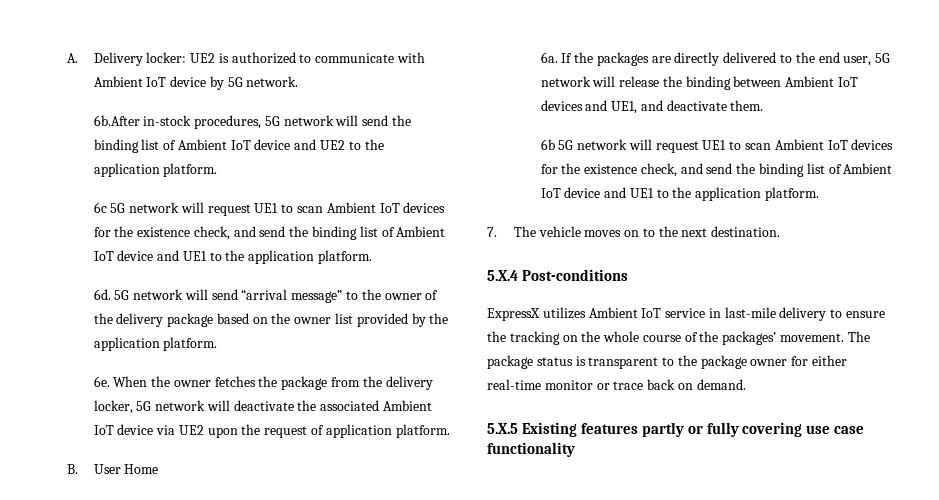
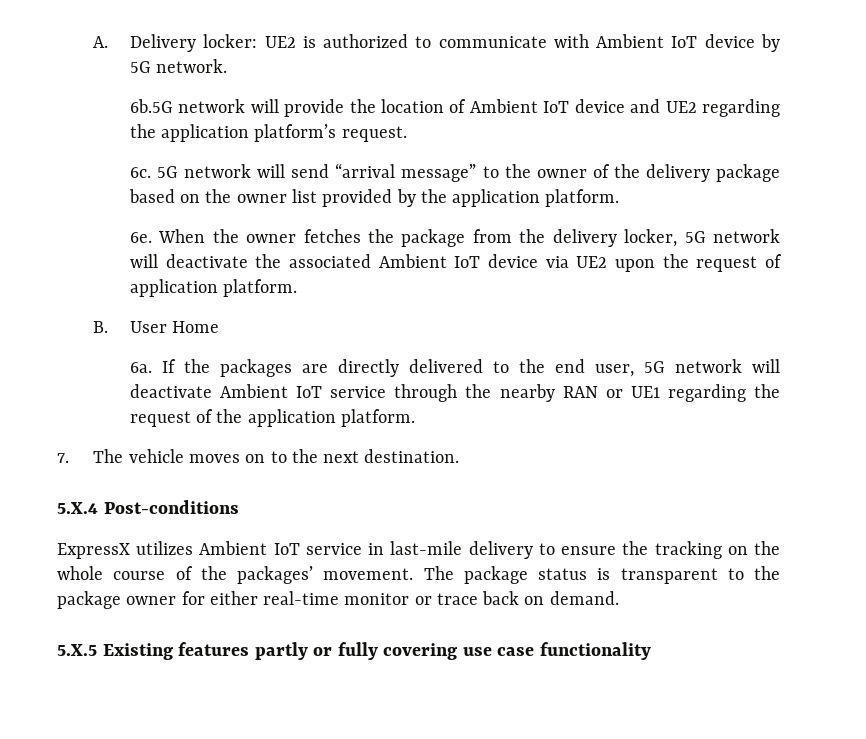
[93,115,412,129] [93,139,160,153] 6b.After in-stock procedures, 5G network will send the binding list -> [129,99,445,117] 6b.5G network will provide the location
[348,139,384,150] [93,163,218,177] [93,202,446,216] [93,226,446,240] [93,250,373,264] [93,289,111,300] to the application platform. // 6c 5G network will request UE1 to scan Ambient IoT devices for the existence check, and send the binding list of Ambient IoT device and UE1 to the application platform. // 6d. -> [701,99,780,117] [129,124,407,142] [129,167,151,178] regarding the application platform’s request. // 6c.
[619,76,859,90] [540,100,764,114] [540,139,894,153] [540,163,893,177] [540,187,669,198] release the binding between Ambient IoT devices and UE1, and deactivate them. // 6b 5G network will request UE1 to scan Ambient IoT devices for the existence check, and send the binding list of Ambient IoT device and UE1 to -> [129,384,781,402] [129,409,214,427] deactivate Ambient IoT service through the nearby RAN or UE1 regarding the request of

